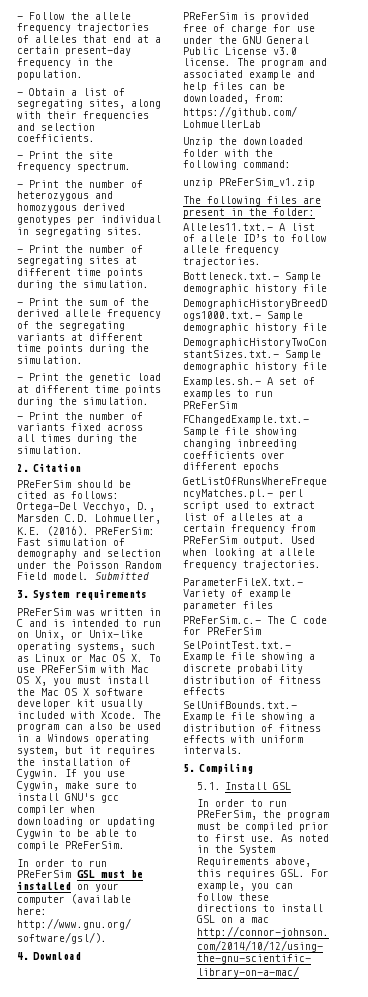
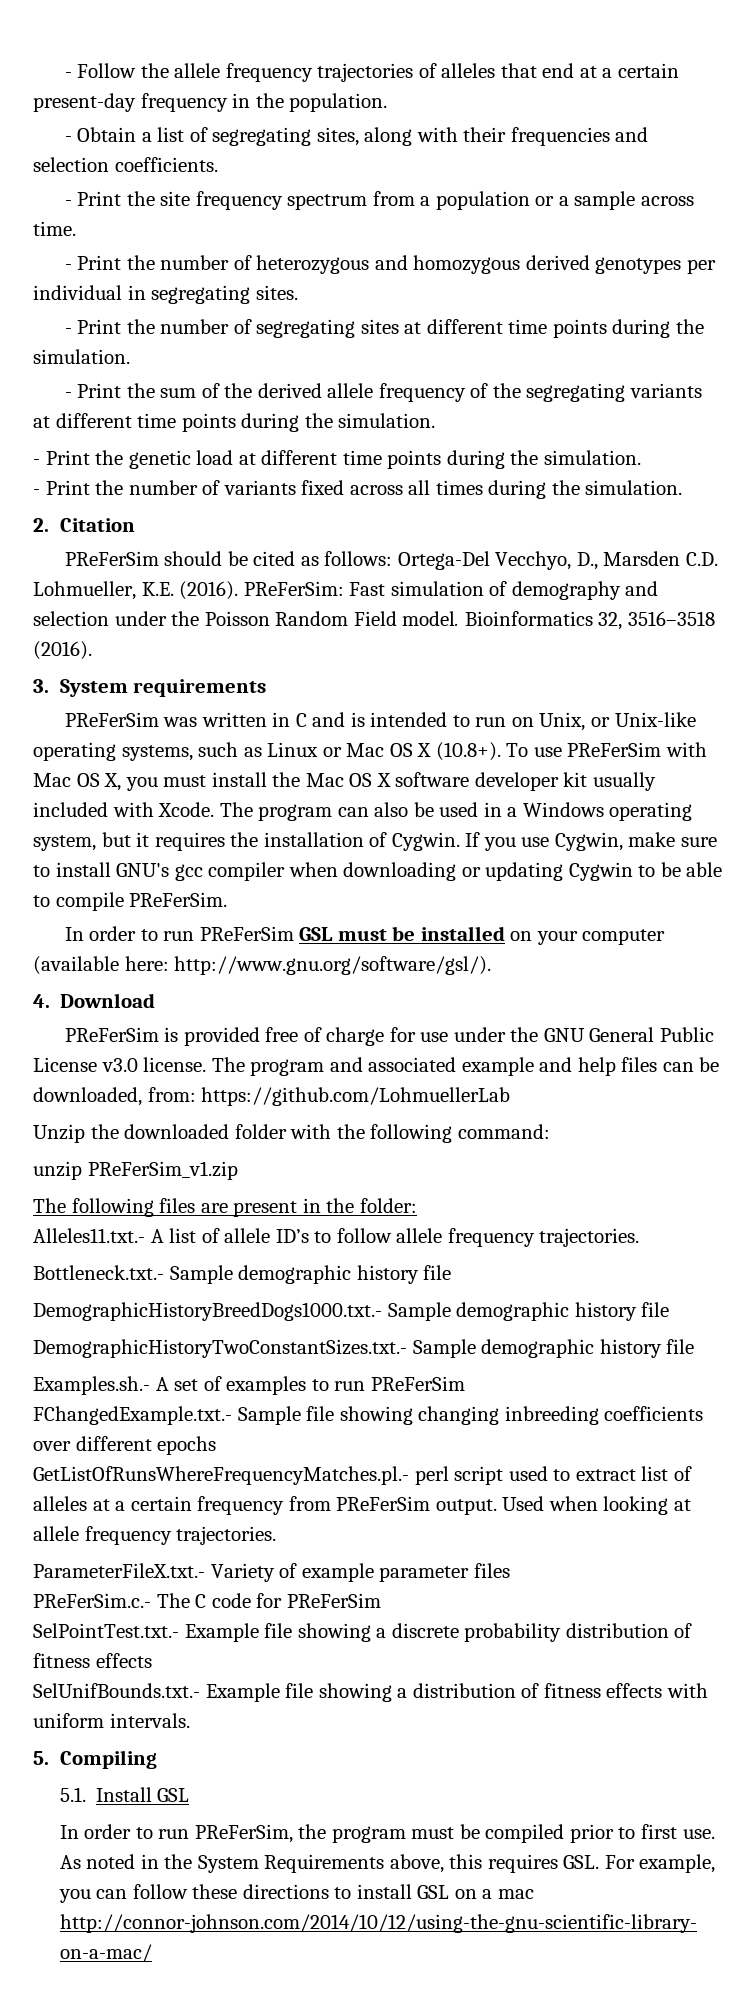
[77,162,131,172] spectrum. -> [287,191,694,210] [33,221,76,236] spectrum from a population or a sample across time.
[95,572,149,580] Submitted -> [464,611,715,630] [33,641,92,660] Bioinformatics 32, 3516–3518 (2016).
[131,654,143,662] X. -> [417,742,501,761] X (10.8+).

